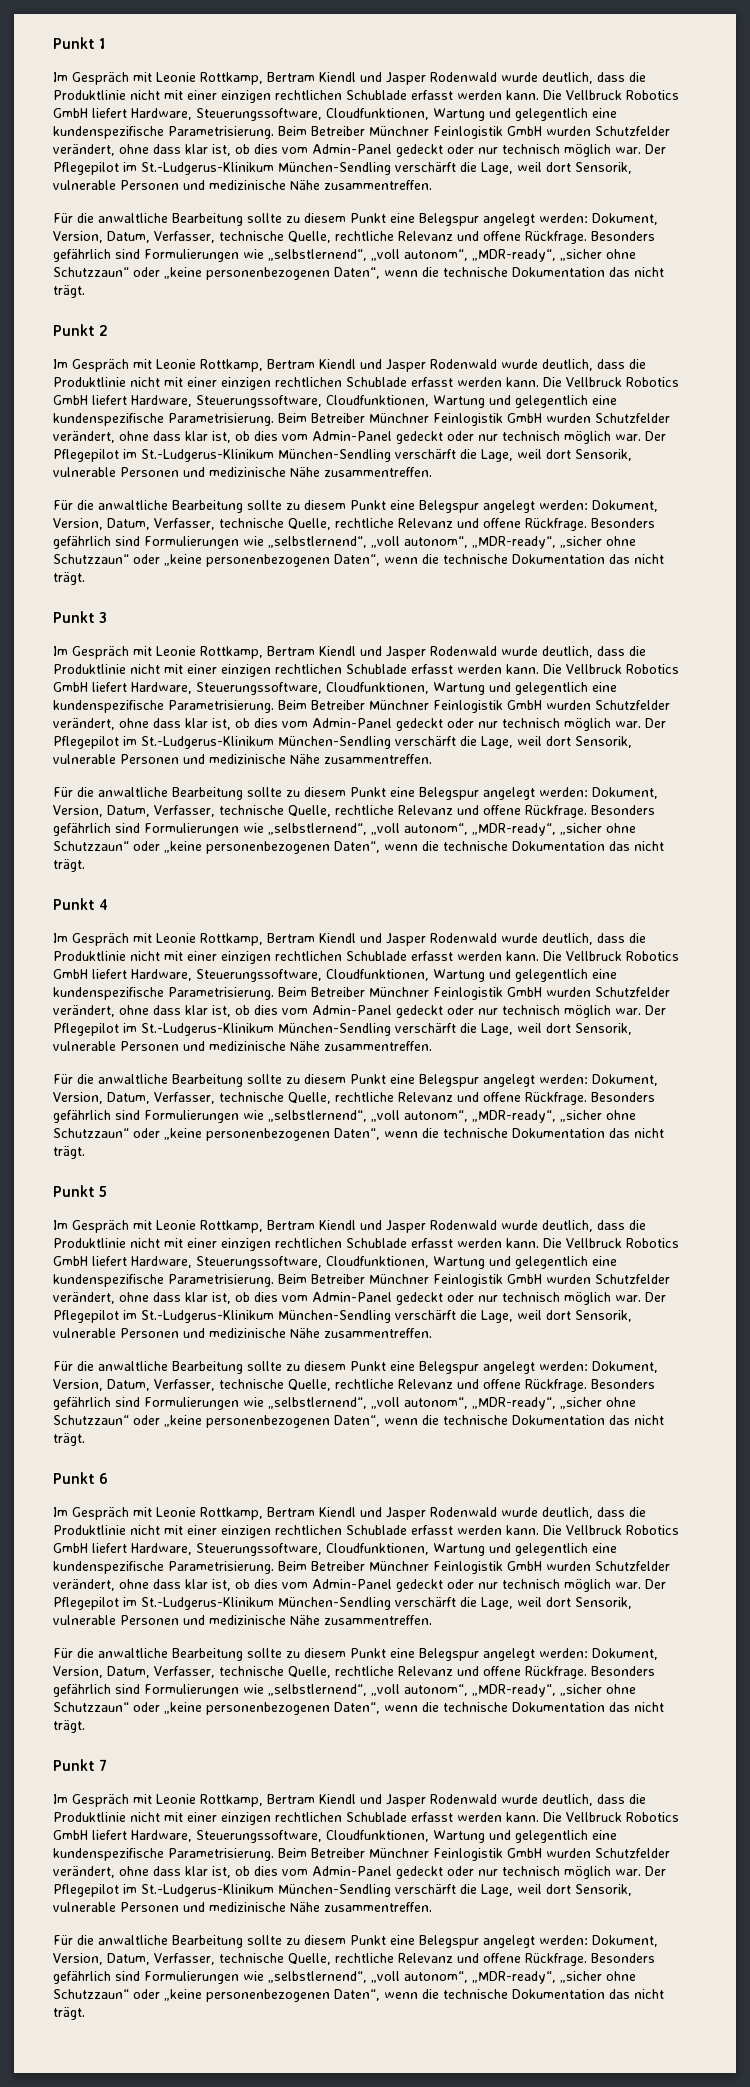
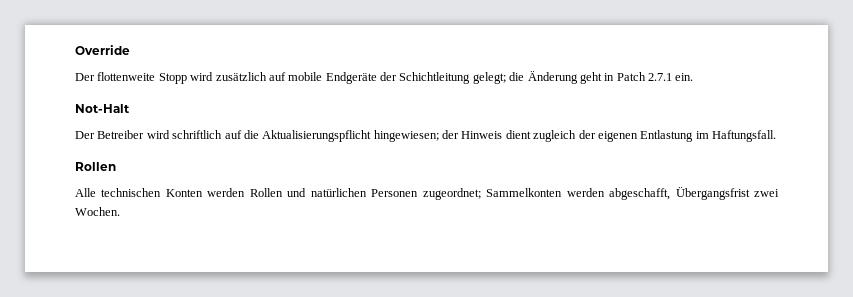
[53,37,106,49] [53,72,646,85] [53,90,679,103] [53,108,617,121] [53,126,670,139] [53,143,666,157] [53,162,632,175] [53,180,432,190] [53,213,658,226] [53,231,655,244] [53,249,636,262] [53,267,664,280] [53,285,85,298] [53,324,109,336] [53,359,646,372] [53,377,679,390] [53,395,617,408] [53,413,670,426] [53,430,666,444] [53,449,632,462] [53,467,432,477] [53,500,658,513] [53,518,655,531] [53,536,636,549] [53,554,664,567] [53,572,85,585] [53,611,108,623] [53,646,646,659] [53,664,679,677] [53,682,617,695] [53,700,670,713] [53,717,666,731] [53,736,632,749] [53,754,432,764] [53,787,658,800] [53,805,655,818] [53,823,636,836] [53,841,664,854] [53,859,85,872] [53,898,109,910] [53,933,646,946] [53,951,679,964] [53,969,617,982] [53,987,670,1000] [53,1004,666,1018] [53,1023,632,1036] [53,1041,432,1051] [53,1074,658,1087] [53,1092,655,1105] [53,1110,636,1123] [53,1128,664,1141] [53,1146,85,1159] [53,1185,108,1197] [53,1220,646,1233] [53,1238,679,1251] [53,1256,617,1269] [53,1274,670,1287] [53,1291,666,1305] [53,1310,632,1323] [53,1328,432,1338] [53,1361,658,1374] [53,1379,655,1392] [53,1397,636,1410] [53,1415,664,1428] [53,1433,85,1446] [53,1472,109,1484] [53,1507,646,1520] [53,1525,679,1538] [53,1543,617,1556] [53,1561,670,1574] [53,1578,666,1592] [53,1597,632,1610] [53,1615,432,1625] [53,1648,658,1661] [53,1666,655,1679] [53,1684,636,1697] [53,1702,664,1715] [53,1720,85,1733] [53,1759,108,1771] [53,1794,646,1807] [53,1812,679,1825] [53,1830,617,1843] [53,1848,670,1861] [53,1865,666,1879] [53,1884,632,1897] [53,1902,432,1912] [53,1935,658,1948] [53,1953,655,1966] [53,1971,636,1984] [53,1989,664,2002] [53,2007,85,2020] Punkt 1 // Im Gespräch mit Leonie Rottkamp, Bertram Kiendl und Jasper Rodenwald wurde deutlich, dass die Produktlinie nicht mit einer einzigen rechtlichen Schublade erfasst werden kann. Die Vellbruck Robotics GmbH liefert Hardware, Steuerungssoftware, Cloudfunktionen, Wartung und gelegentlich eine kundenspezifische Parametrisierung. Beim Betreiber Münchner Feinlogistik GmbH wurden Schutzfelder verändert, ohne dass klar ist, ob dies vom Admin-Panel gedeckt oder nur technisch möglich war. Der Pflegepilot im St.-Ludgerus-Klinikum München-Sendling verschärft die Lage, weil dort Sensorik, vulnerable Personen und medizinische Nähe zusammentreffen. // Für die anwaltliche Bearbeitung sollte zu diesem Punkt eine Belegspur angelegt werden: Dokument, Version, Datum, Verfasser, technische Quelle, rechtliche Relevanz und offene Rückfrage. Besonders gefährlich sind Formulierungen wie „selbstlernend“, „voll autonom“, „MDR-ready“, „sicher ohne Schutzzaun“ oder „keine personenbezogenen Daten“, wenn die technische Dokumentation das nicht trägt. // Punkt 2 // Im Gespräch mit Leonie Rottkamp, Bertram Kiendl und Jasper Rodenwald wurde deutlich, dass die Produktlinie nicht mit einer einzigen rechtlichen Schublade erfasst werden kann. Die Vellbruck Robotics GmbH liefert Hardware, Steuerungssoftware, Cloudfunktionen, Wartung und gelegentlich eine kundenspezifische Parametrisierung. Beim Betreiber Münchner Feinlogistik GmbH wurden Schutzfelder verändert, ohne dass klar ist, ob dies vom Admin-Panel gedeckt oder nur technisch möglich war. Der Pflegepilot im St.-Ludgerus-Klinikum München-Sendling verschärft die Lage, weil dort Sensorik, vulnerable Personen und medizinische Nähe zusammentreffen. // Für die anwaltliche Bearbeitung sollte zu diesem Punkt eine Belegspur angelegt werden: Dokument, Version, Datum, Verfasser, technische Quelle, rechtliche Relevanz und offene Rückfrage. Besonders gefährlich sind Formulierungen wie „selbstlernend“, „voll autonom“, „MDR-ready“, „sicher ohne Schutzzaun“ oder „keine personenbezogenen Daten“, wenn die technische Dokumentation das nicht trägt. // Punkt 3 // Im Gespräch mit Leonie Rottkamp, Bertram Kiendl und Jasper Rodenwald wurde deutlich, dass die Produktlinie nicht mit einer einzigen rechtlichen Schublade erfasst werden kann. Die Vellbruck Robotics GmbH liefert Hardware, Steuerungssoftware, Cloudfunktionen, Wartung und gelegentlich eine kundenspezifische Parametrisierung. Beim Betreiber Münchner Feinlogistik GmbH wurden Schutzfelder verändert, ohne dass klar ist, ob dies vom Admin-Panel gedeckt oder nur technisch möglich war. Der Pflegepilot im St.-Ludgerus-Klinikum München-Sendling verschärft die Lage, weil dort Sensorik, vulnerable Personen und medizinische Nähe zusammentreffen. // Für die anwaltliche Bearbeitung sollte zu diesem Punkt eine Belegspur angelegt werden: Dokument, Version, Datum, Verfasser, technische Quelle, rechtliche Relevanz und offene Rückfrage. Besonders gefährlich sind Formulierungen wie „selbstlernend“, „voll autonom“, „MDR-ready“, „sicher ohne Schutzzaun“ oder „keine personenbezogenen Daten“, wenn die technische Dokumentation das nicht trägt. // Punkt 4 // Im Gespräch mit Leonie Rottkamp, Bertram Kiendl und Jasper Rodenwald wurde deutlich, dass die Produktlinie nicht mit einer einzigen rechtlichen Schublade erfasst werden kann. Die Vellbruck Robotics GmbH liefert Hardware, Steuerungssoftware, Cloudfunktionen, Wartung und gelegentlich eine kundenspezifische Parametrisierung. Beim Betreiber Münchner Feinlogistik GmbH wurden Schutzfelder verändert, ohne dass klar ist, ob dies vom Admin-Panel gedeckt oder nur technisch möglich war. Der Pflegepilot im St.-Ludgerus-Klinikum München-Sendling verschärft die Lage, weil dort Sensorik, vulnerable Personen und medizinische Nähe zusammentreffen. // Für die anwaltliche Bearbeitung sollte zu diesem Punkt eine Belegspur angelegt werden: Dokument, Version, Datum, Verfasser, technische Quelle, rechtliche Relevanz und offene Rückfrage. Besonders gefährlich sind Formulierungen wie „selbstlernend“, „voll autonom“, „MDR-ready“, „sicher ohne Schutzzaun“ oder „keine personenbezogenen Daten“, wenn die technische Dokumentation das nicht trägt. // Punkt 5 // Im Gespräch mit Leonie Rottkamp, Bertram Kiendl und Jasper Rodenwald wurde deutlich, dass die Produktlinie nicht mit einer einzigen rechtlichen Schublade erfasst werden kann. Die Vellbruck Robotics GmbH liefert Hardware, Steuerungssoftware, Cloudfunktionen, Wartung und gelegentlich eine kundenspezifische Parametrisierung. Beim Betreiber Münchner Feinlogistik GmbH wurden Schutzfelder verändert, ohne dass klar ist, ob dies vom Admin-Panel gedeckt oder nur technisch möglich war. Der Pflegepilot im St.-Ludgerus-Klinikum München-Sendling verschärft die Lage, weil dort Sensorik, vulnerable Personen und medizinische Nähe zusammentreffen. // Für die anwaltliche Bearbeitung sollte zu diesem Punkt eine Belegspur angelegt werden: Dokument, Version, Datum, Verfasser, technische Quelle, rechtliche Relevanz und offene Rückfrage. Besonders gefährlich sind Formulierungen wie „selbstlernend“, „voll autonom“, „MDR-ready“, „sicher ohne Schutzzaun“ oder „keine personenbezogenen Daten“, wenn die technische Dokumentation das nicht trägt. // Punkt 6 // Im Gespräch mit Leonie Rottkamp, Bertram Kiendl und Jasper Rodenwald wurde deutlich, dass die Produktlinie nicht mit einer einzigen rechtlichen Schublade erfasst werden kann. Die Vellbruck Robotics GmbH liefert Hardware, Steuerungssoftware, Cloudfunktionen, Wartung und gelegentlich eine kundenspezifische Parametrisierung. Beim Betreiber Münchner Feinlogistik GmbH wurden Schutzfelder verändert, ohne dass klar ist, ob dies vom Admin-Panel gedeckt oder nur technisch möglich war. Der Pflegepilot im St.-Ludgerus-Klinikum München-Sendling verschärft die Lage, weil dort Sensorik, vulnerable Personen und medizinische Nähe zusammentreffen. // Für die anwaltliche Bearbeitung sollte zu diesem Punkt eine Belegspur angelegt werden: Dokument, Version, Datum, Verfasser, technische Quelle, rechtliche Relevanz und offene Rückfrage. Besonders gefährlich sind Formulierungen wie „selbstlernend“, „voll autonom“, „MDR-ready“, „sicher ohne Schutzzaun“ oder „keine personenbezogenen Daten“, wenn die technische Dokumentation das nicht trägt. // Punkt 7 // Im Gespräch mit Leonie Rottkamp, Bertram Kiendl und Jasper Rodenwald wurde deutlich, dass die Produktlinie nicht mit einer einzigen rechtlichen Schublade erfasst werden kann. Die Vellbruck Robotics GmbH liefert Hardware, Steuerungssoftware, Cloudfunktionen, Wartung und gelegentlich eine kundenspezifische Parametrisierung. Beim Betreiber Münchner Feinlogistik GmbH wurden Schutzfelder verändert, ohne dass klar ist, ob dies vom Admin-Panel gedeckt oder nur technisch möglich war. Der Pflegepilot im St.-Ludgerus-Klinikum München-Sendling verschärft die Lage, weil dort Sensorik, vulnerable Personen und medizinische Nähe zusammentreffen. // Für die anwaltliche Bearbeitung sollte zu diesem Punkt eine Belegspur angelegt werden: Dokument, Version, Datum, Verfasser, technische Quelle, rechtliche Relevanz und offene Rückfrage. Besonders gefährlich sind Formulierungen wie „selbstlernend“, „voll autonom“, „MDR-ready“, „sicher ohne Schutzzaun“ oder „keine personenbezogenen Daten“, wenn die technische Dokumentation das nicht trägt. -> [75,45,130,55] [75,71,694,84] [75,104,130,113] [75,130,776,142] [75,162,116,171] [75,187,779,200] [75,207,120,216] Override // Der flottenweite Stopp wird zusätzlich auf mobile Endgeräte der Schichtleitung gelegt; die Änderung geht in Patch 2.7.1 ein. // Not-Halt // Der Betreiber wird schriftlich auf die Aktualisierungspflicht hingewiesen; der Hinweis dient zugleich der eigenen Entlastung im Haftungsfall. // Rollen // Alle technischen Konten werden Rollen und natürlichen Personen zugeordnet; Sammelkonten werden abgeschafft, Übergangsfrist zwei Wochen.

